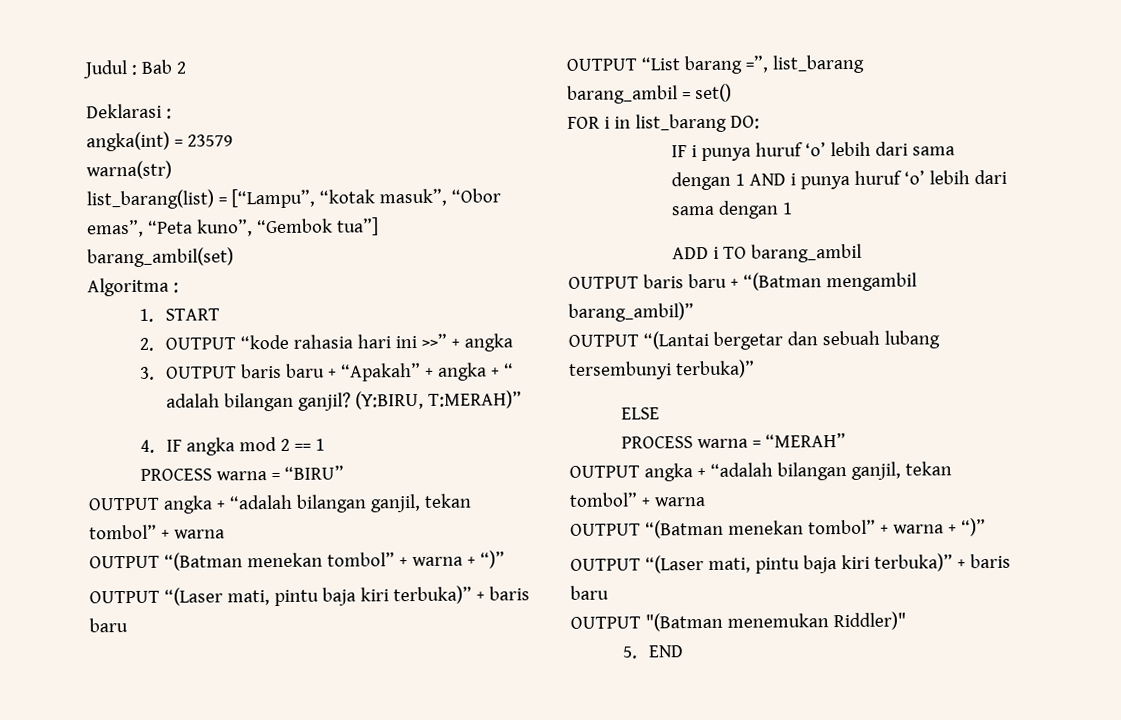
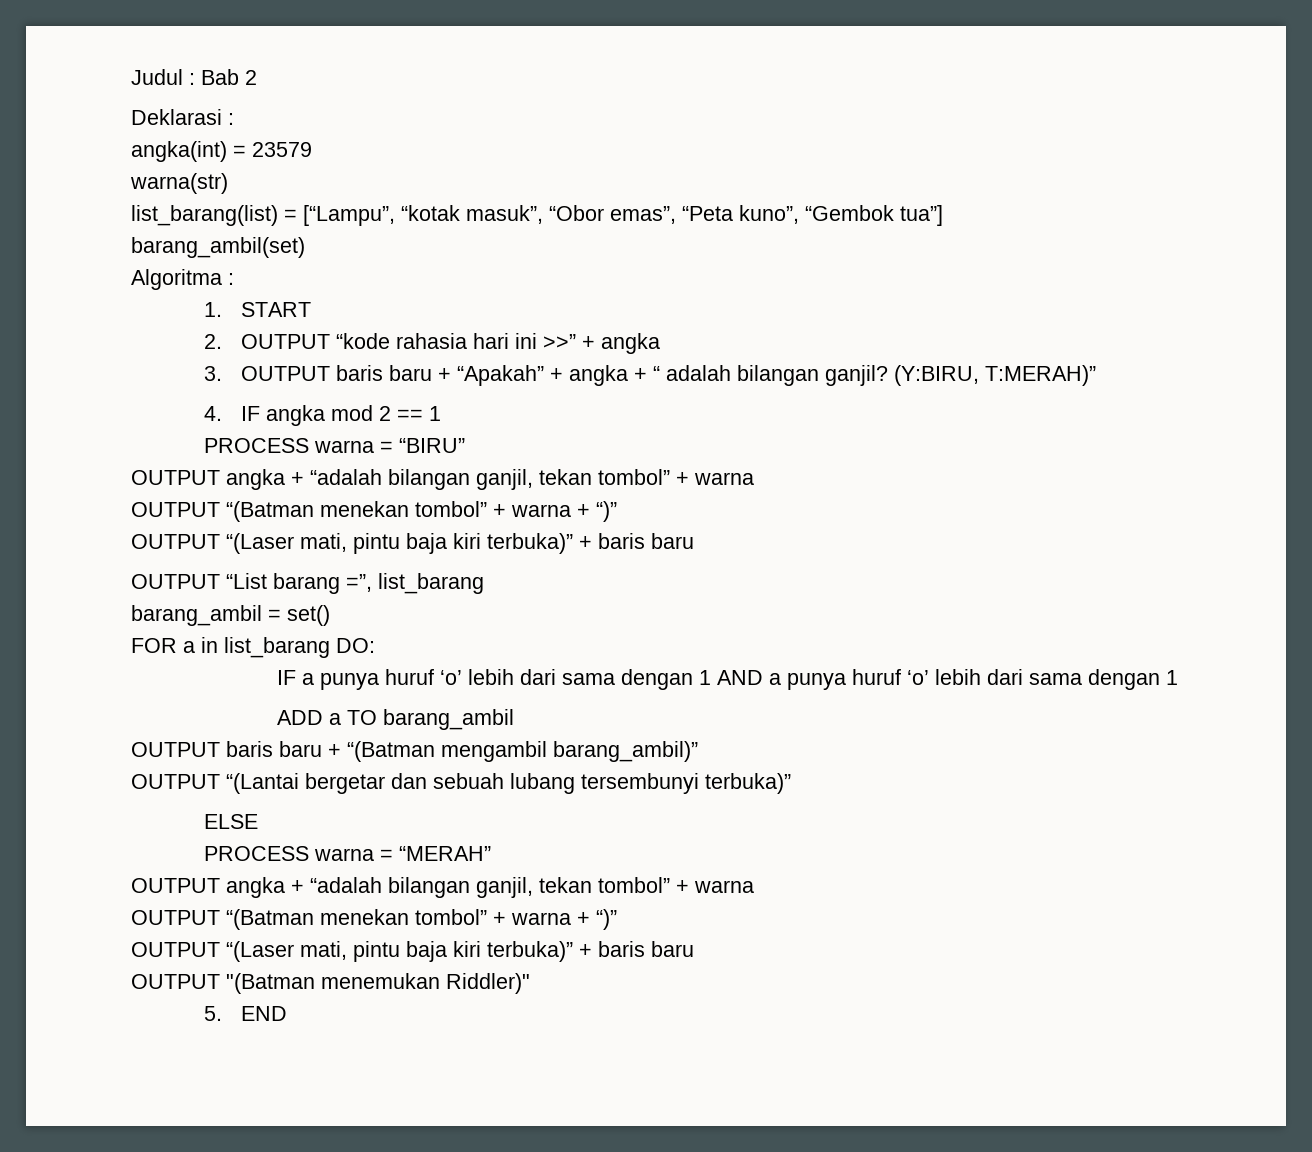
[603,116,610,129] i -> [183,641,195,653] a
[690,145,697,158] i -> [302,673,315,685] a
[789,173,796,186] i -> [769,673,782,685] a
[712,246,719,259] i -> [329,713,342,725] a

